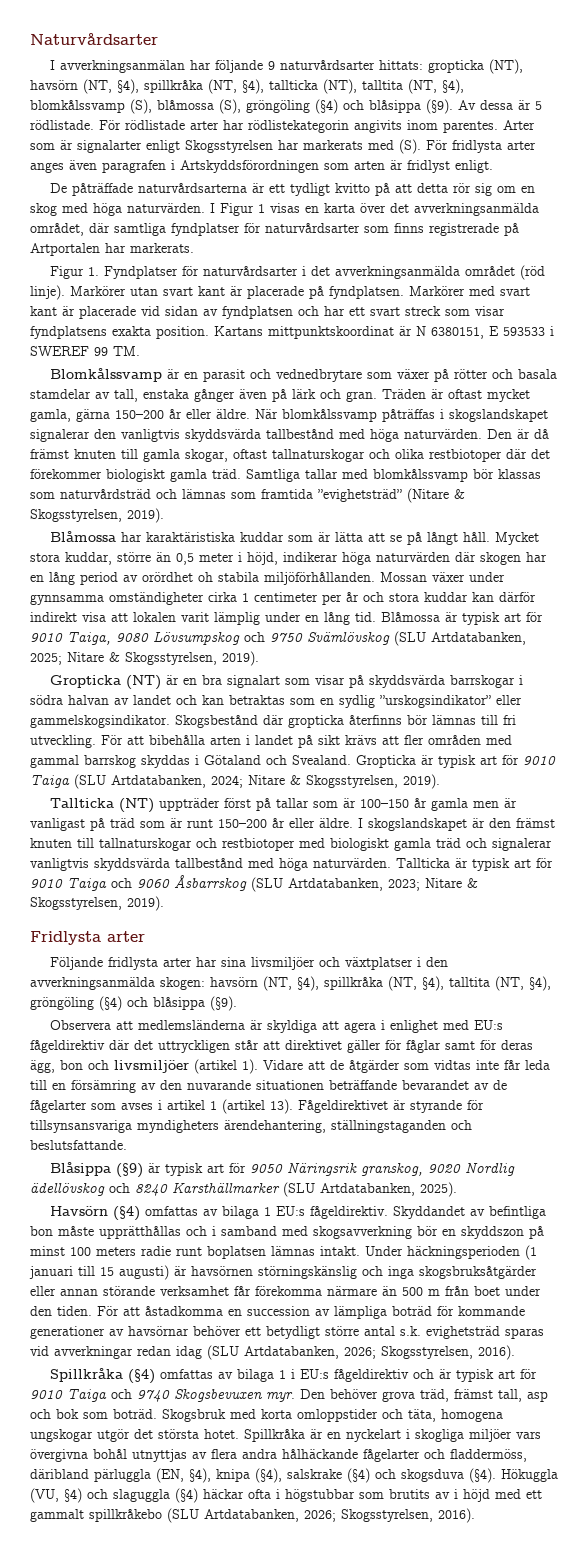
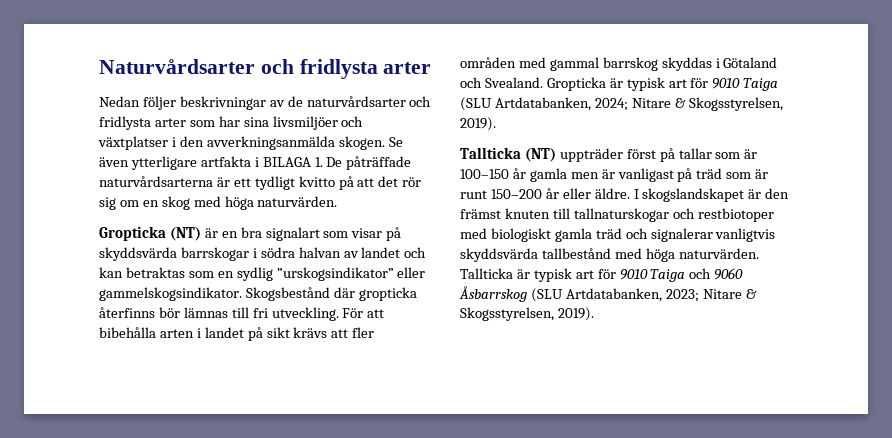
[49,59,523,74] [30,79,464,94] [30,99,542,114] [30,120,535,133] [30,139,536,154] [30,160,493,173] // I avverkningsanmälan har följande 9 naturvårdsarter hittats: gropticka (NT), havsörn (NT, §4), spillkråka (NT, §4), tallticka (NT), talltita (NT, §4), blomkålssvamp (S), blåmossa (S), gröngöling (§4) och blåsippa (§9). Av dessa är 5 rödlistade. För rödlistade arter har rödlistekategorin angivits inom parentes. Arter som är signalarter enligt Skogsstyrelsen har markerats med (S). För fridlysta arter anges även paragrafen i Artskyddsförordningen som arten är fridlyst enligt. // -> [260,59,432,79] [99,96,432,110] [99,116,364,130] [98,136,403,150] [99,156,323,170] och fridlysta arter // Nedan följer beskrivningar av de naturvårdsarter och fridlysta arter som har sina livsmiljöer och växtplatser i den avverkningsanmälda skogen. Se även ytterligare artfakta i BILAGA 1.
[416,183,448,193] detta -> [378,176,399,187] det
[210,203,539,216] [30,223,519,236] [30,243,194,256] [49,265,545,280] [30,285,530,300] [30,306,505,319] [30,326,554,339] [30,346,140,356] [49,368,557,382] [30,389,530,402] [30,409,548,422] [30,429,549,442] [30,449,550,462] [30,469,541,482] [30,488,465,503] [30,508,164,523] [49,531,539,545] [30,552,547,565] [30,572,505,585] [30,592,536,605] [30,612,543,625] [30,631,526,646] [30,651,259,666] I Figur 1 visas en karta över det avverkningsanmälda området, där samtliga fyndplatser för naturvårdsarter som finns registrerade på Artportalen har markerats. // Figur 1. Fyndplatser för naturvårdsarter i det avverkningsanmälda området (röd linje). Markörer utan svart kant är placerade på fyndplatsen. Markörer med svart kant är placerade vid sidan av fyndplatsen och har ett svart streck som visar fyndplatsens exakta position. Kartans mittpunktskoordinat är N 6380151, E 593533 i SWEREF 99 TM. // Blomkålssvamp är en parasit och vednedbrytare som växer på rötter och basala stamdelar av tall, enstaka gånger även på lärk och gran. Träden är oftast mycket gamla, gärna 150–200 år eller äldre. När blomkålssvamp påträffas i skogslandskapet signalerar den vanligtvis skyddsvärda tallbestånd med höga naturvärden. Den är då främst knuten till gamla skogar, oftast tallnaturskogar och olika restbiotoper där det förekommer biologiskt gamla träd. Samtliga tallar med blomkålssvamp bör klassas som naturvårdsträd och lämnas som framtida ”evighetsträd” (Nitare & Skogsstyrelsen, 2019). // Blåmossa har karaktäristiska kuddar som är lätta att se på långt håll. Mycket stora kuddar, större än 0,5 meter i höjd, indikerar höga naturvärden där skogen har en lång period av orördhet oh stabila miljöförhållanden. Mossan växer under gynnsamma omständigheter cirka 1 centimeter per år och stora kuddar kan därför indirekt visa att lokalen varit lämplig under en lång tid. Blåmossa är typisk art för 9010 Taiga, 9080 Lövsumpskog och 9750 Svämlövskog (SLU Artdatabanken, 2025; Nitare & Skogsstyrelsen, 2019). -> (338, 201) none
[30,931,145,945] [49,957,448,970] [30,976,551,991] [30,996,237,1011] [49,1020,503,1033] [30,1040,533,1053] [30,1059,550,1074] [30,1080,507,1093] [30,1099,484,1114] [30,1120,472,1133] [30,1140,127,1150] [49,1162,515,1178] [30,1182,457,1197] [49,1206,546,1221] [30,1226,544,1239] [30,1245,537,1260] [29,1265,537,1280] [30,1286,541,1296] [30,1306,525,1319] [30,1326,544,1339] [30,1345,515,1360] [49,1368,537,1384] [30,1389,548,1402] [30,1409,503,1422] [30,1429,541,1442] [30,1449,527,1462] [30,1468,558,1483] [30,1488,542,1503] [30,1508,475,1523] // Fridlysta arter // Följande fridlysta arter har sina livsmiljöer och växtplatser i den avverkningsanmälda skogen: havsörn (NT, §4), spillkråka (NT, §4), talltita (NT, §4), gröngöling (§4) och blåsippa (§9). // Observera att medlemsländerna är skyldiga att agera i enlighet med EU:s fågeldirektiv där det uttryckligen står att direktivet gäller för fåglar samt för deras ägg, bon och livsmiljöer (artikel 1). Vidare att de åtgärder som vidtas inte får leda till en försämring av den nuvarande situationen beträffande bevarandet av de fågelarter som avses i artikel 1 (artikel 13). Fågeldirektivet är styrande för tillsynsansvariga myndigheters ärendehantering, ställningstaganden och beslutsfattande. // Blåsippa (§9) är typisk art för 9050 Näringsrik granskog, 9020 Nordlig ädellövskog och 8240 Karsthällmarker (SLU Artdatabanken, 2025). // Havsörn (§4) omfattas av bilaga 1 EU:s fågeldirektiv. Skyddandet av befintliga bon måste upprätthållas och i samband med skogsavverkning bör en skyddszon på minst 100 meters radie runt boplatsen lämnas intakt. Under häckningsperioden (1 januari till 15 augusti) är havsörnen störningskänslig och inga skogsbruksåtgärder eller annan störande verksamhet får förekomma närmare än 500 m från boet under den tiden. För att åstadkomma en succession av lämpliga boträd för kommande generationer av havsörnar behöver ett betydligt större antal s.k. evighetsträd sparas vid avverkningar redan idag (SLU Artdatabanken, 2026; Skogsstyrelsen, 2016). // Spillkråka (§4) omfattas av bilaga 1 i EU:s fågeldirektiv och är typisk art för 9010 Taiga och 9740 Skogsbevuxen myr. Den behöver grova träd, främst tall, asp och bok som boträd. Skogsbruk med korta omloppstider och täta, homogena ungskogar utgör det största hotet. Spillkråka är en nyckelart i skogliga miljöer vars övergivna bohål utnyttjas av flera andra hålhäckande fågelarter och fladdermöss, däribland pärluggla (EN, §4), knipa (§4), salskrake (§4) och skogsduva (§4). Hökuggla (VU, §4) och slaguggla (§4) häckar ofta i högstubbar som brutits av i höjd med ett gammalt spillkråkebo (SLU Artdatabanken, 2026; Skogsstyrelsen, 2016). -> (594, 314) none

